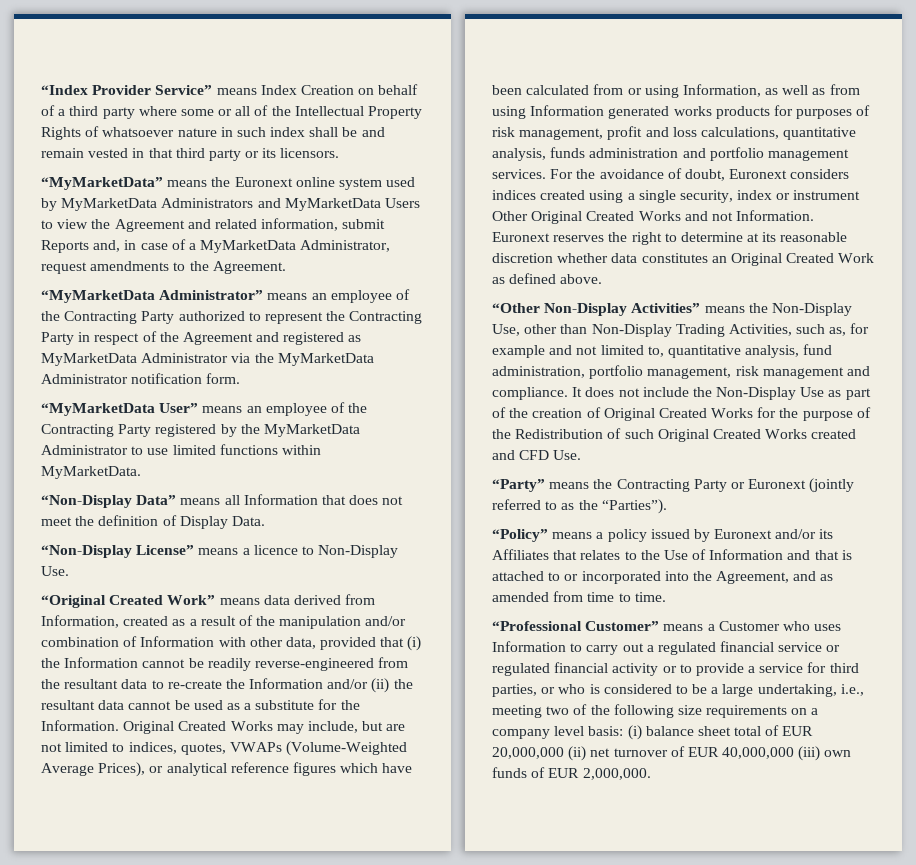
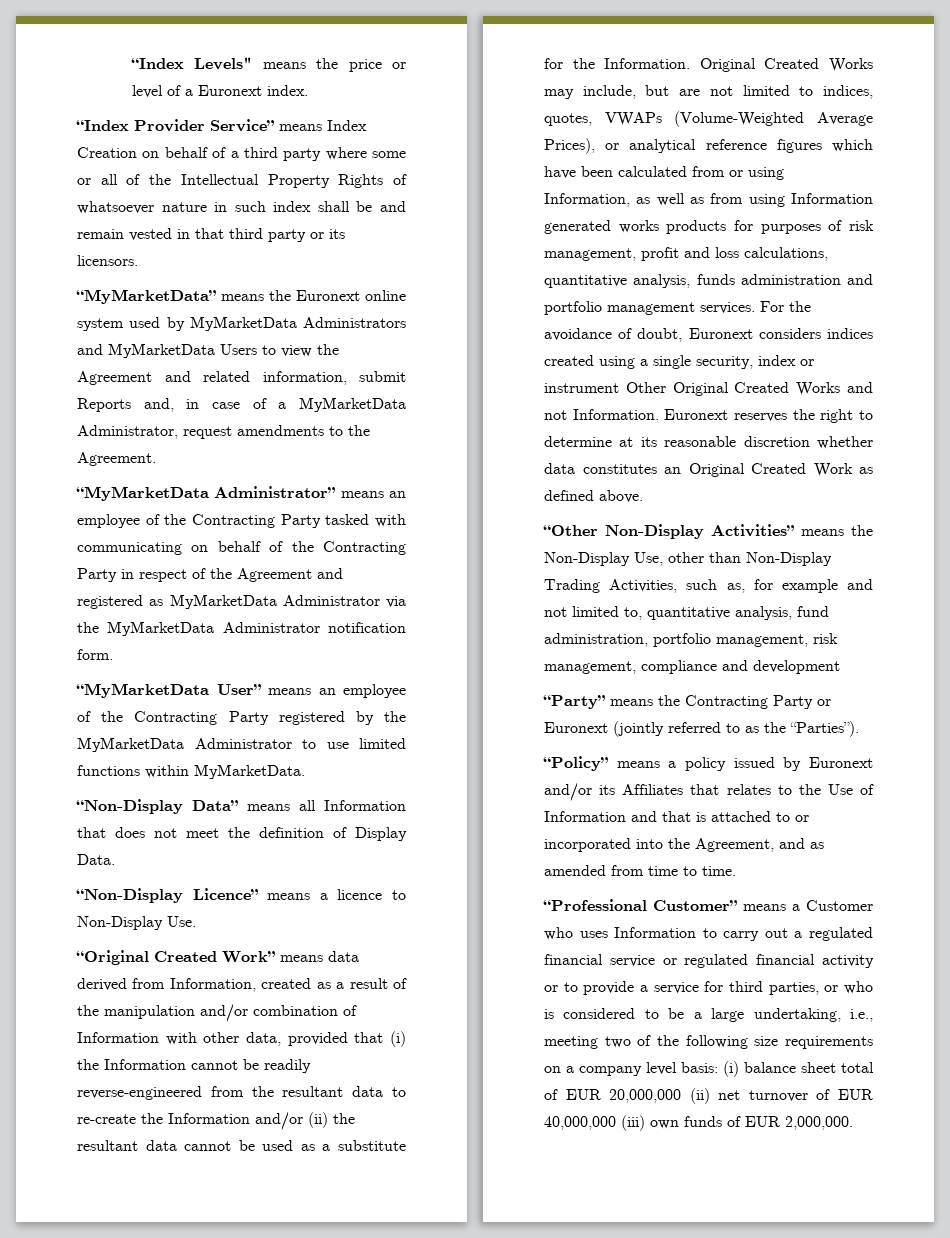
[41,85,88,95] “Index -> [131,57,406,72] [132,85,309,98] [76,120,129,131] “Index Levels" means the price or level of a Euronext index. // “Index
[178,311,323,324] authorized to represent -> [325,514,406,527] [77,541,284,555] tasked with communicating on behalf of
[136,545,195,555] License” -> [192,888,258,900] Licence”
[762,366,870,379] [492,387,871,400] [492,407,871,421] [492,428,857,442] [492,450,582,460] management and compliance. It does not include the Non-Display Use as part of the creation of Original Created Works for the purpose of the Redistribution of such Original Created Works created and CFD Use. -> [544,660,840,674] management, compliance and development

